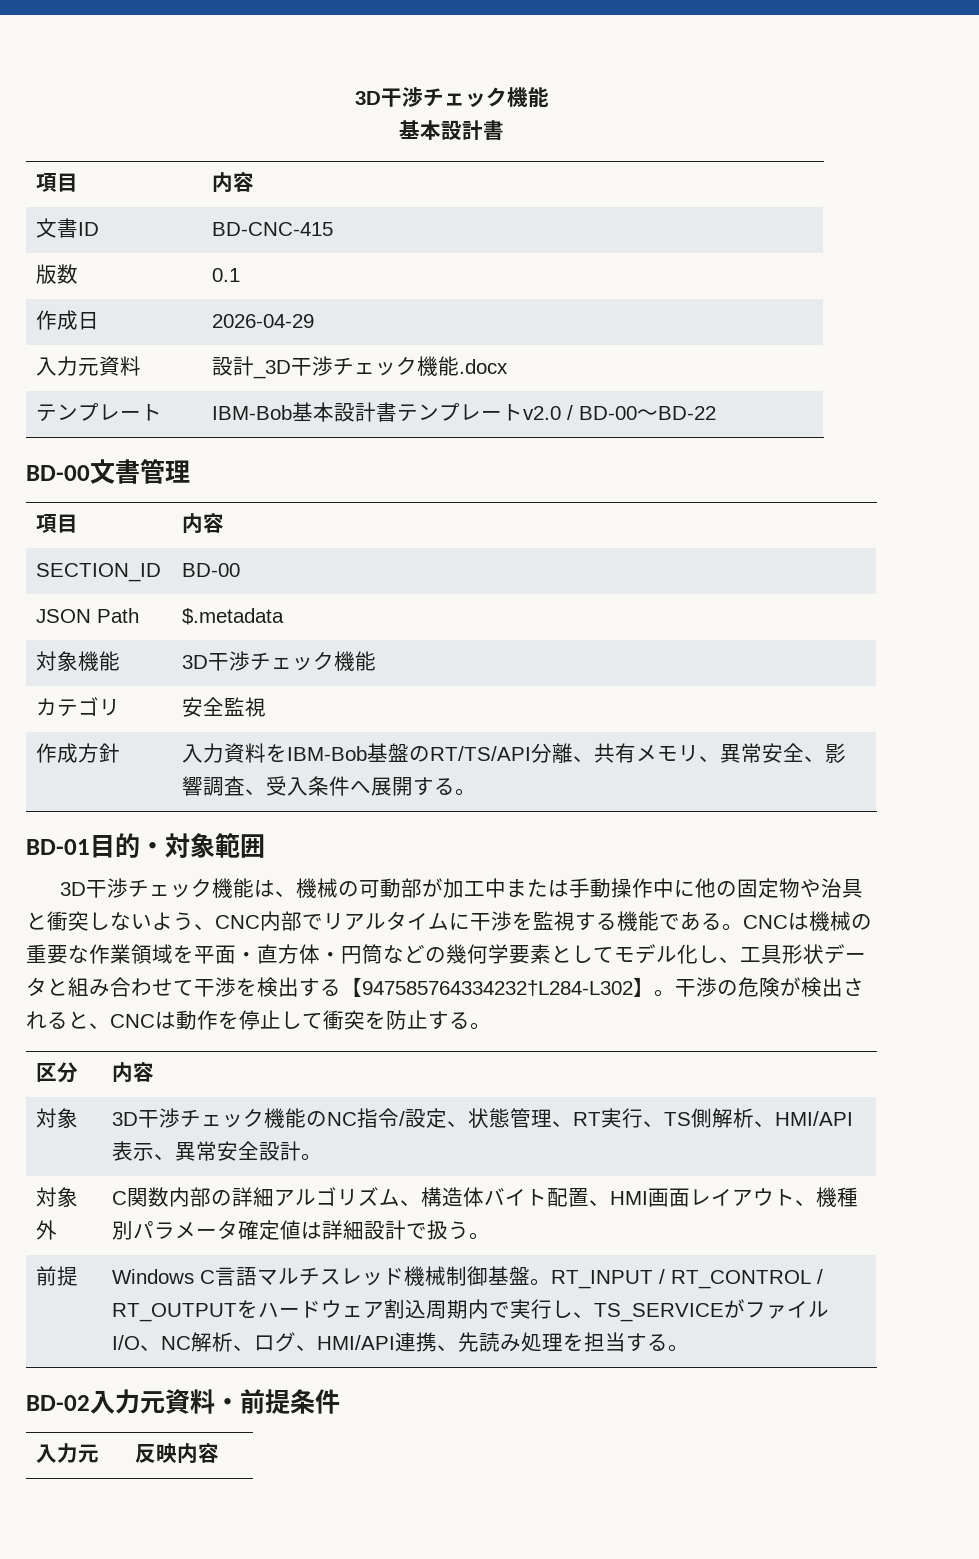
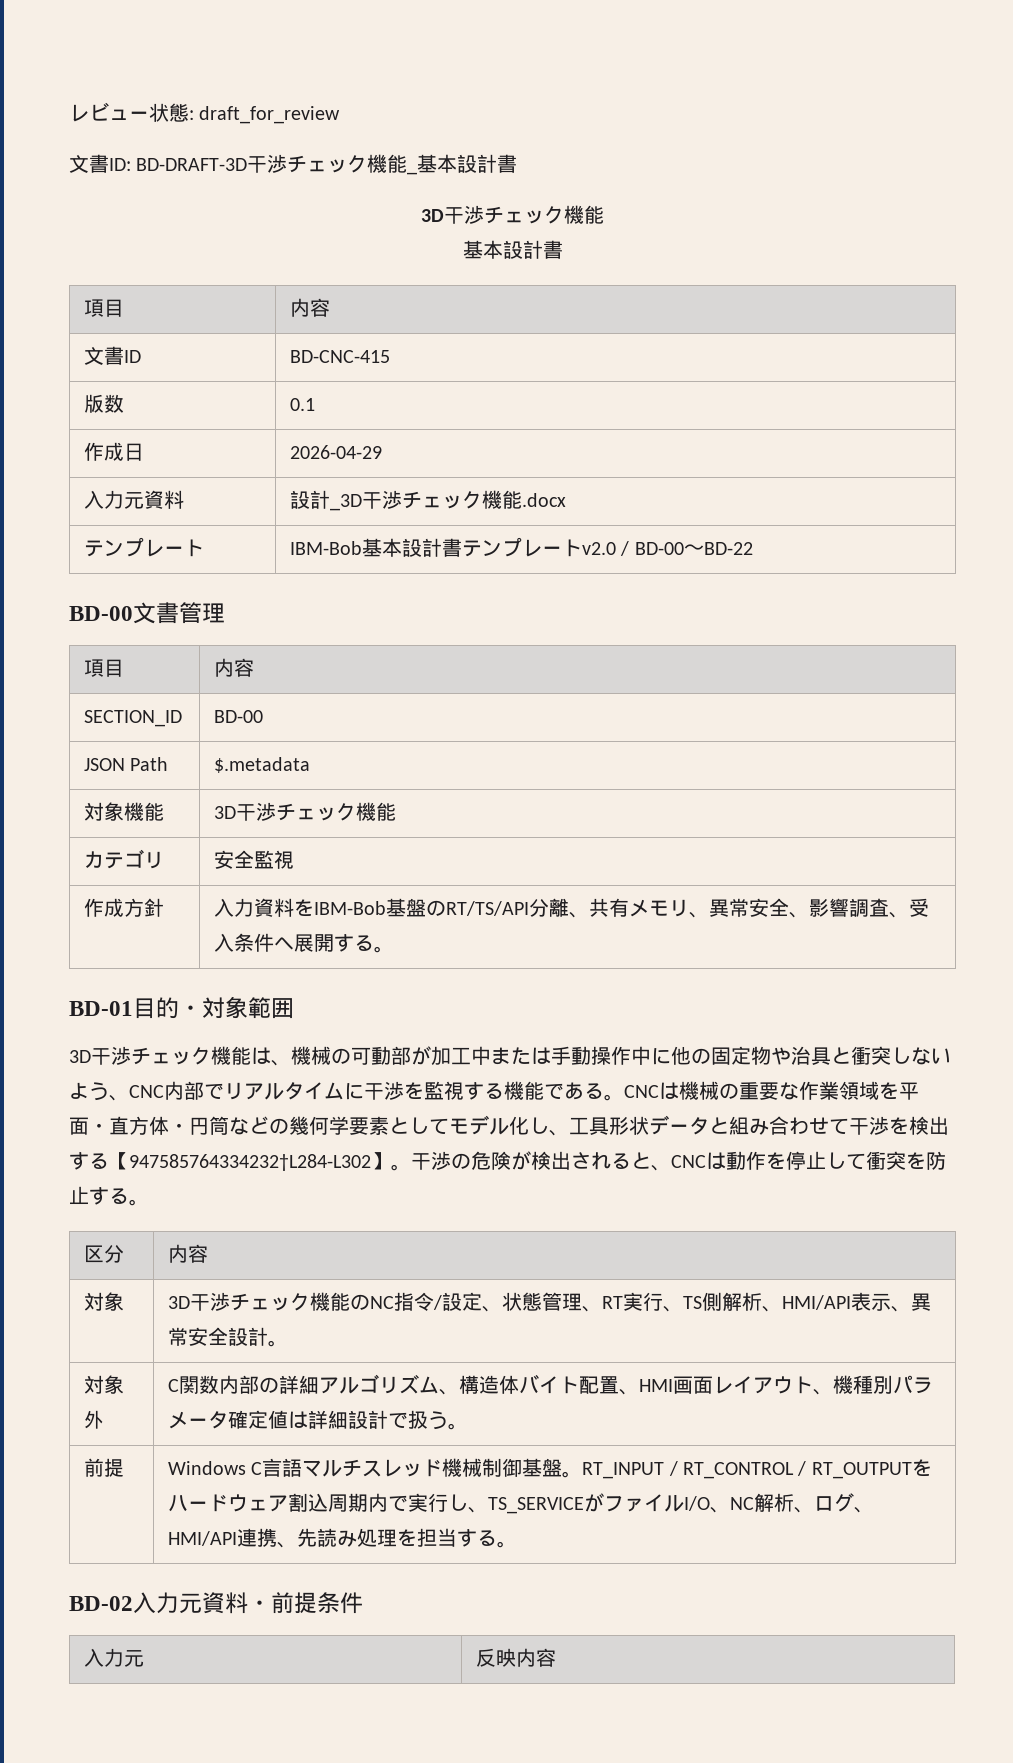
(354, 98) none -> [69,102,341,124] [69,154,518,175] レビュー状態: draft_for_review // 文書ID: BD-DRAFT-3D干渉チェック機能_基本設計書 //

